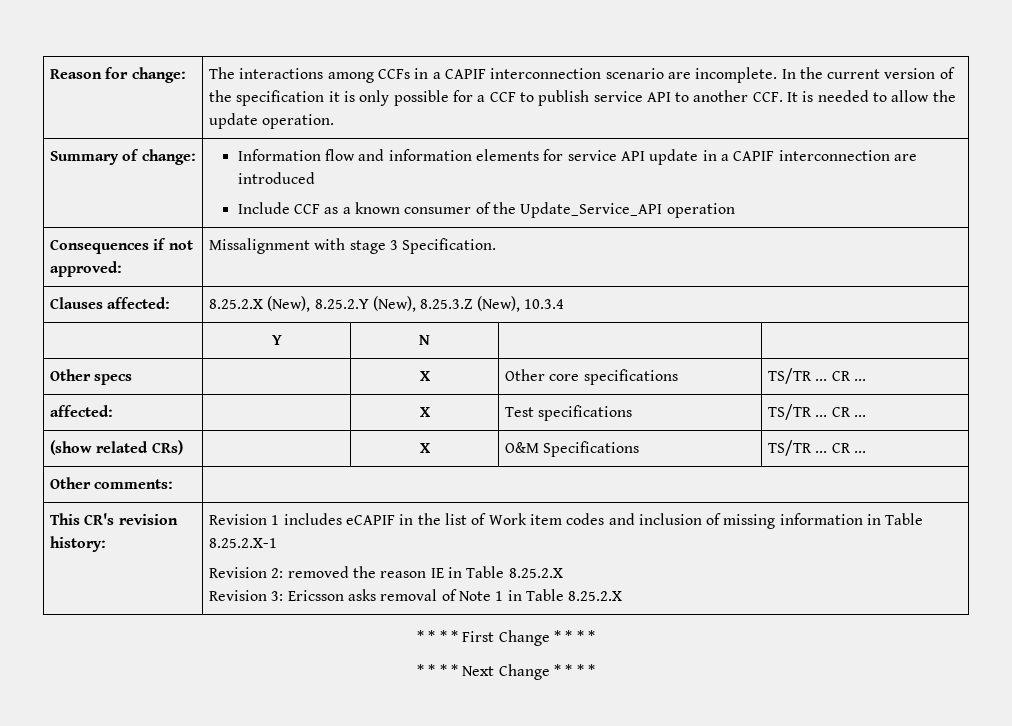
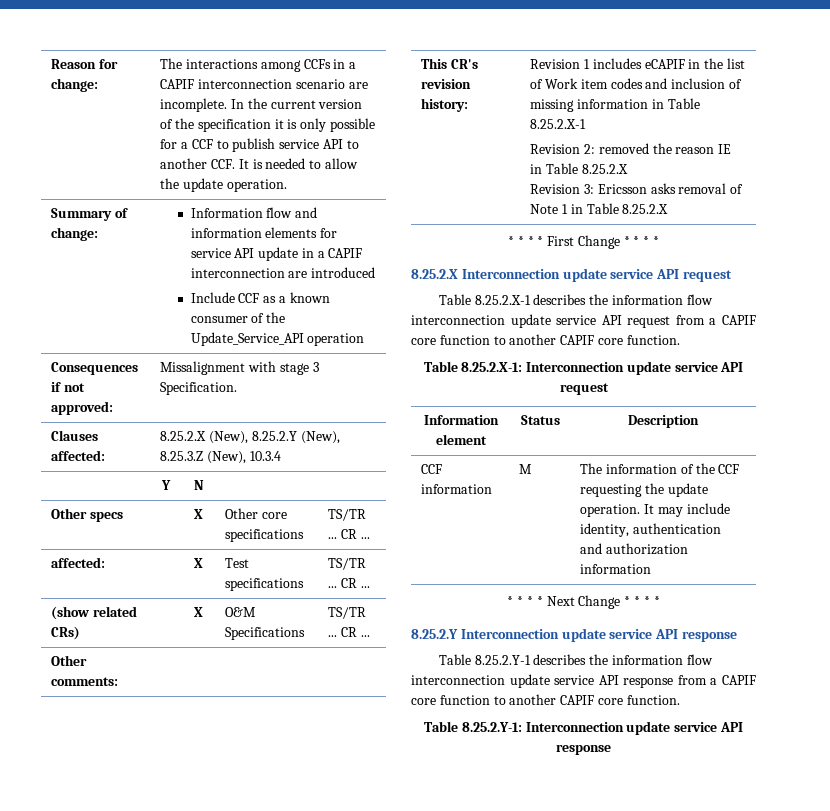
(595, 636) none -> [411,268,732,282] [438,294,713,305] [411,314,756,328] [411,334,680,345] [423,361,744,375] [559,383,609,395] [423,415,499,425] [435,434,487,445] [520,415,560,425] [628,415,699,428] [421,464,443,474] [421,484,493,494] [519,464,533,474] [580,463,740,474] [580,483,708,497] [580,503,730,517] [580,523,722,537] [580,543,689,555] [580,564,652,574] // 8.25.2.X Interconnection update service API request // Table 8.25.2.X-1 describes the information flow interconnection update service API request from a CAPIF core function to another CAPIF core function. // Table 8.25.2.X-1: Interconnection update service API request // Information element | Status | Description // CCF information | M | The information of the CCF requesting the update operation. It may include identity, authentication and authorization information
(595, 670) none -> [411,628,737,642] [438,654,713,665] [411,674,756,688] [411,694,680,705] [424,721,743,735] [556,744,611,755] // 8.25.2.Y Interconnection update service API response // Table 8.25.2.Y-1 describes the information flow interconnection update service API response from a CAPIF core function to another CAPIF core function. // Table 8.25.2.Y-1: Interconnection update service API response

